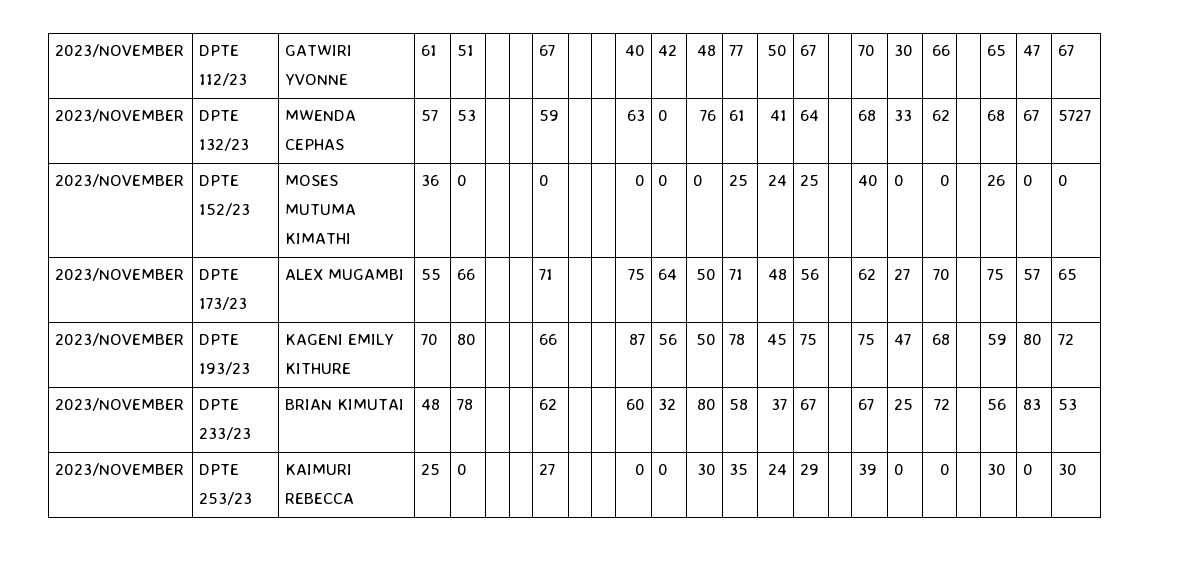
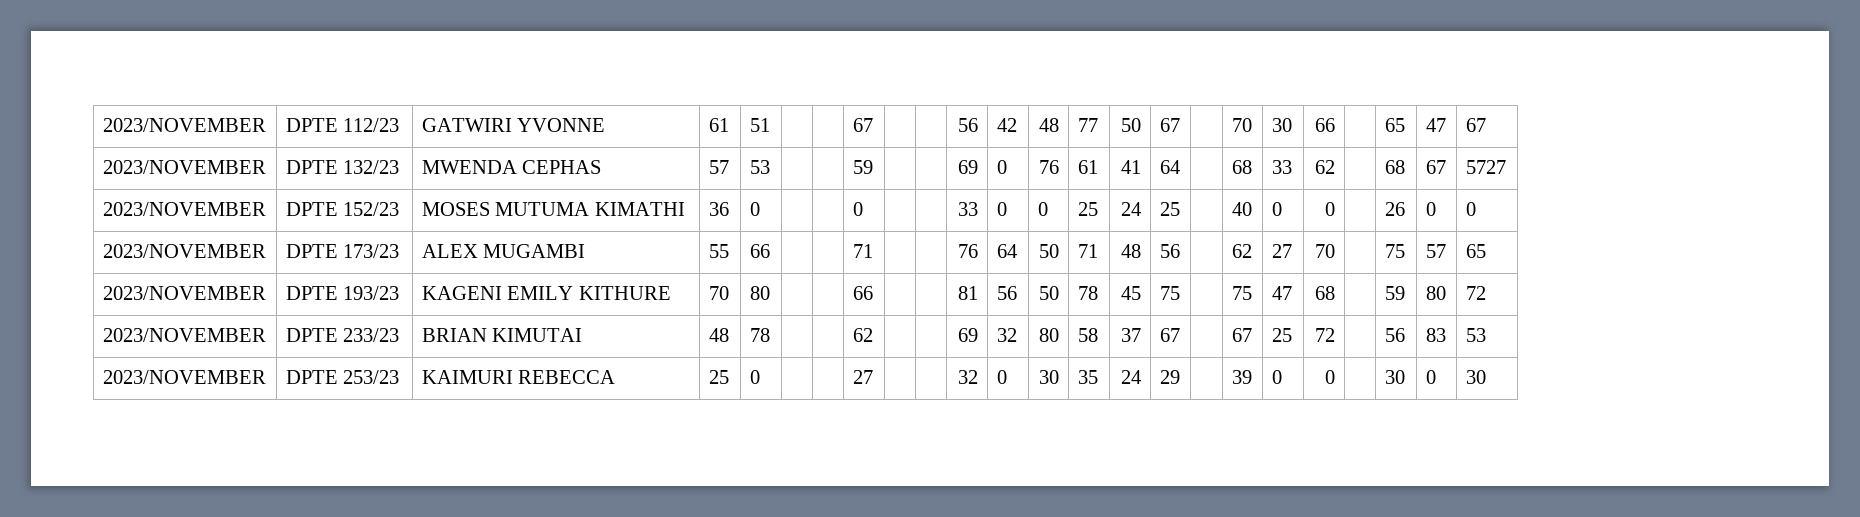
[624,45,645,56] 40 -> [958,118,979,132] 56
[626,110,645,121] 63 -> [958,160,979,174] 69
[634,175,645,186] 0 -> [958,202,979,216] 33
[627,269,645,280] 75 -> [958,244,979,258] 76
[628,334,645,345] 87 -> [958,286,979,300] 81
[625,399,645,410] 60 -> [958,328,979,342] 69
[634,464,645,475] 0 -> [958,370,979,384] 32

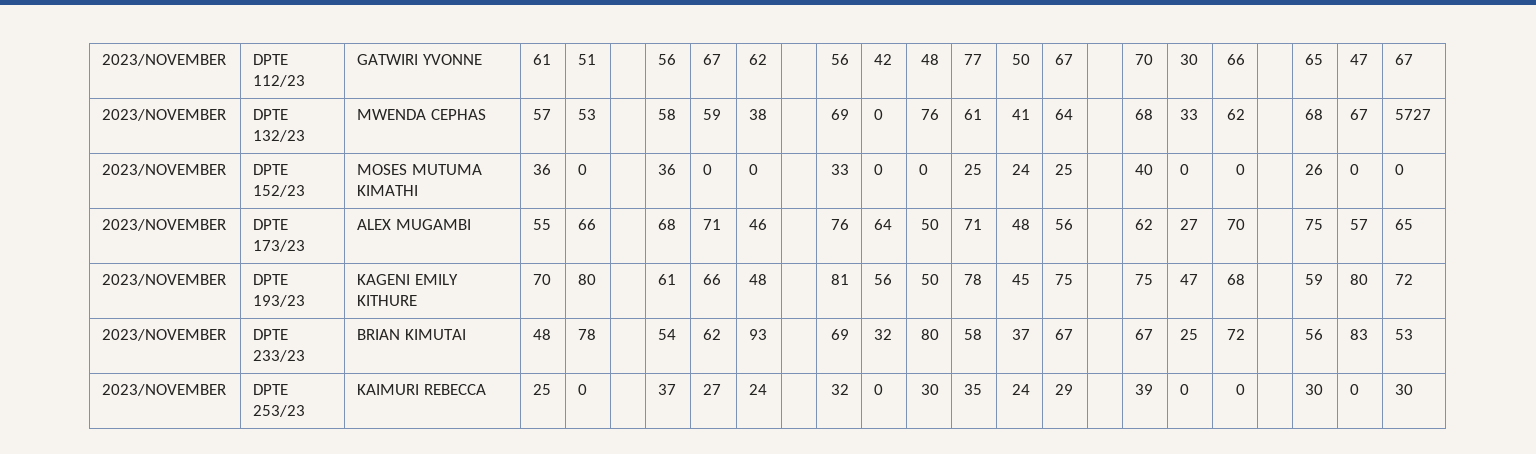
[852,118,873,132] | 67 | -> [658,54,677,65] [703,54,722,65] [749,54,768,65] 56 | 67 | 62
[852,160,873,174] | 59 | -> [658,109,677,120] [703,109,722,120] [749,109,768,120] 58 | 59 | 38
[852,202,863,216] | 0 | -> [658,164,677,175] [703,164,713,175] [749,164,759,175] 36 | 0 | 0
[852,244,873,258] | 71 | -> [658,219,677,230] [703,219,722,230] [749,219,768,230] 68 | 71 | 46
[852,286,873,300] | 66 | -> [658,274,677,285] [703,274,722,285] [749,274,768,285] 61 | 66 | 48
[852,328,873,342] | 62 | -> [658,329,677,340] [703,329,722,340] [749,329,768,340] 54 | 62 | 93
[852,370,873,384] | 27 | -> [658,384,677,395] [703,384,722,395] [749,384,768,395] 37 | 27 | 24

